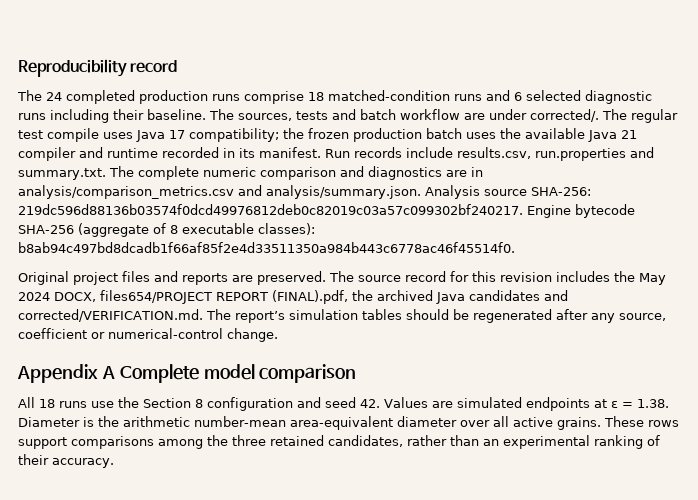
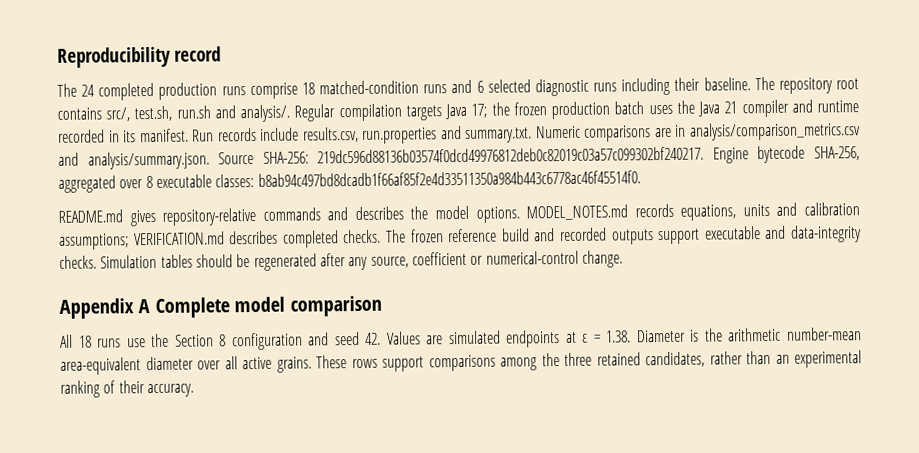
[238,109,678,123] [18,128,279,142] sources, tests and batch workflow are under corrected/. The regular test compile uses Java 17 compatibility; -> [778,77,859,94] [57,103,488,123] repository root contains src/, test.sh, run.sh and analysis/. Regular compilation targets Java 17;
[525,128,585,139] available -> (695, 107) none
[108,166,442,180] The complete numeric comparison and diagnostics -> [535,125,652,142] Numeric comparisons
[424,185,527,199] Analysis source -> [218,152,255,165] Source
[18,223,166,237] SHA-256 (aggregate of -> [813,146,860,161] [58,175,144,193] SHA-256, aggregated over
[258,223,315,235] classes): -> [215,174,255,188] classes:
[18,271,666,285] [18,290,568,304] [18,309,358,323] Original project files and reports are preserved. The source record for this revision includes the May 2024 DOCX, files654/PROJECT REPORT (FINAL).pdf, the archived Java candidates and corrected/VERIFICATION.md. The report’s simulation -> [58,202,860,227] [59,225,863,250] [59,254,158,269] README.md gives repository-relative commands and describes the model options. MODEL_NOTES.md records equations, units and calibration assumptions; VERIFICATION.md describes completed checks. The frozen reference build and recorded outputs support executable and data-integrity checks. Simulation

